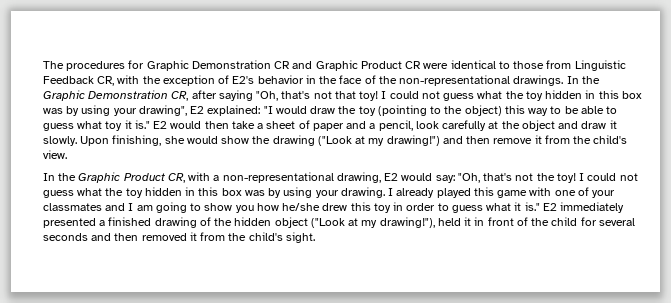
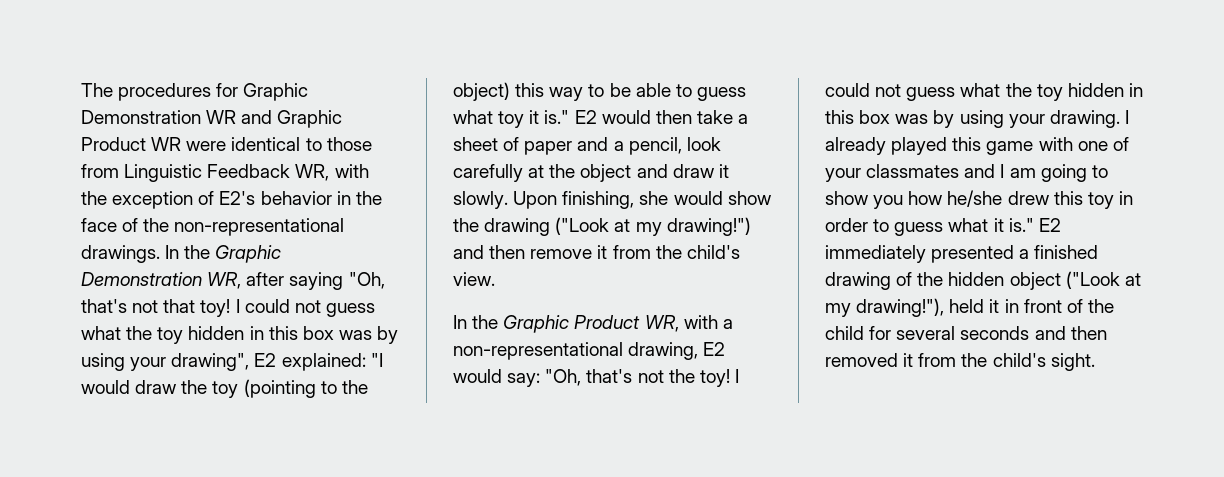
[274,61,291,69] CR -> [206,110,237,124] WR
[405,61,422,69] CR -> [151,137,182,151] WR
[97,76,115,86] CR, -> [295,164,330,181] WR,
[171,91,189,101] CR, -> [207,272,242,289] WR,
[167,173,185,183] CR, -> [644,315,679,332] WR,

